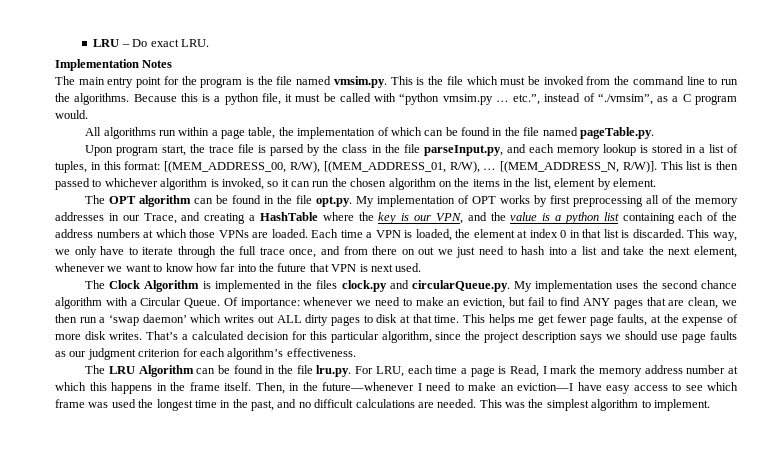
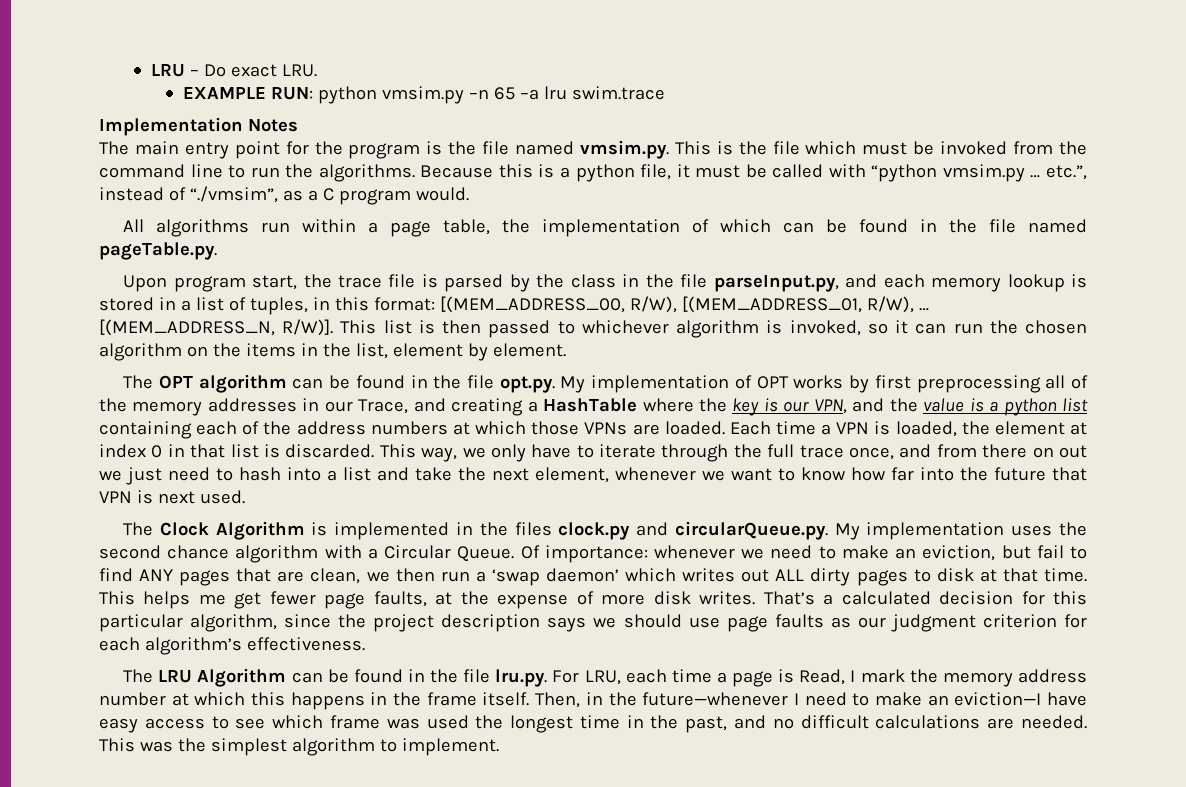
(209, 43) none -> [182,86,665,104] // EXAMPLE RUN: python vmsim.py –n 65 –a lru swim.trace

